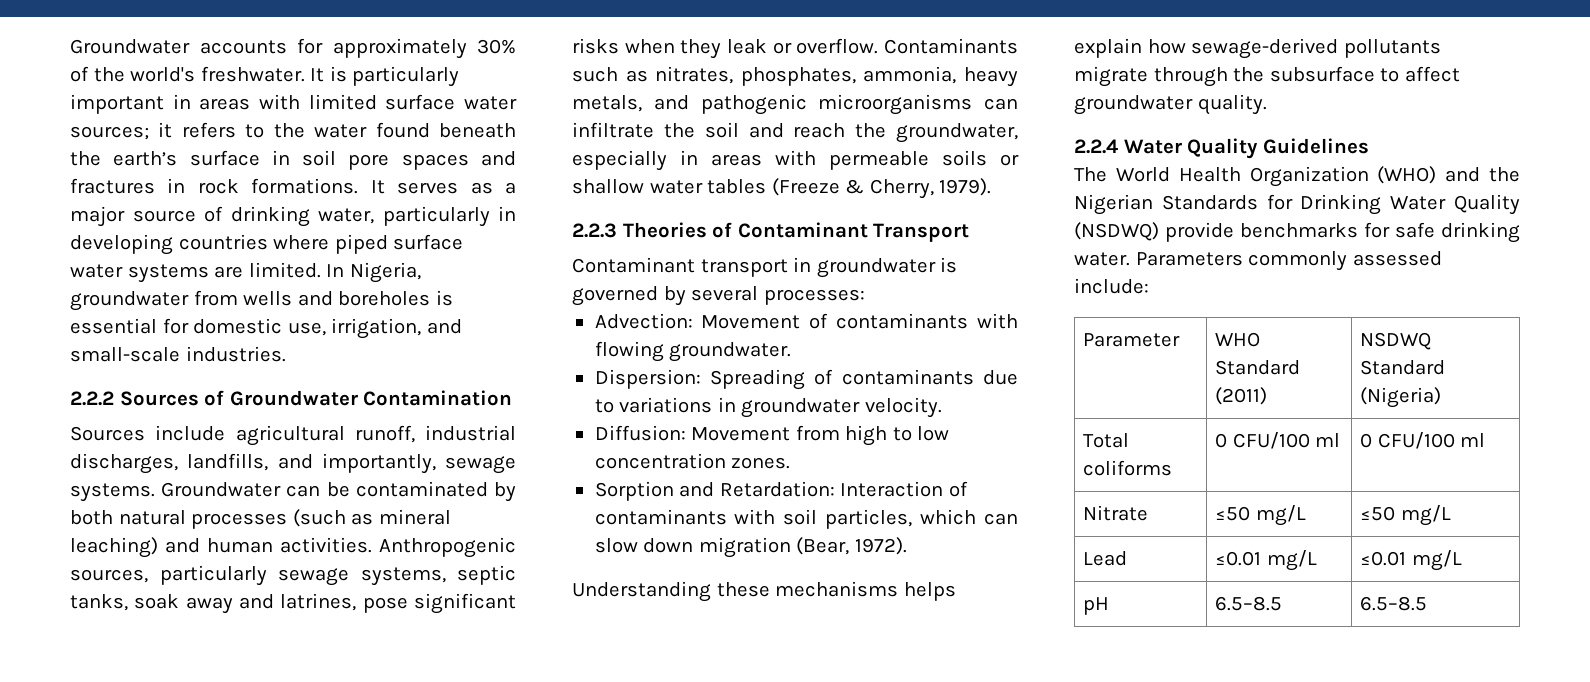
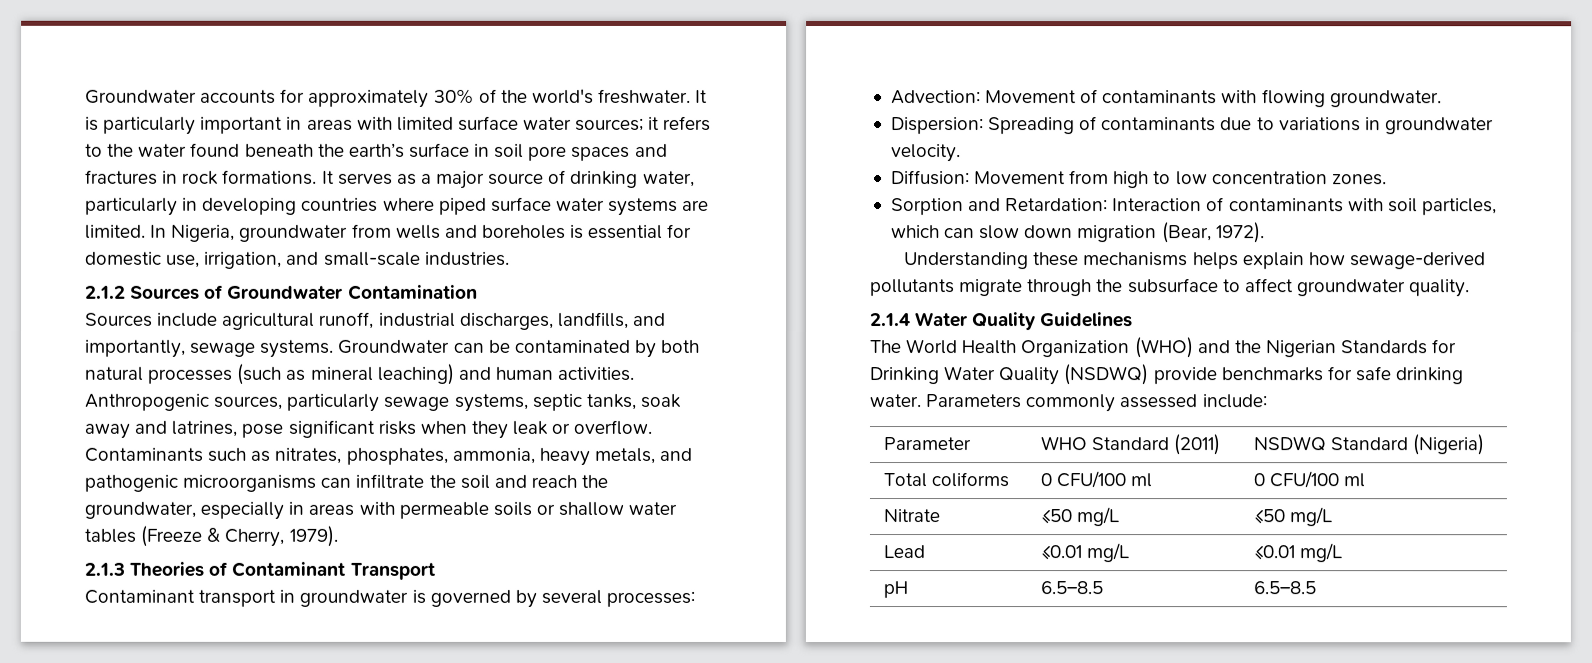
[70,391,114,406] 2.2.2 -> [85,285,126,299] 2.1.2
[572,223,617,238] 2.2.3 -> [84,562,125,576] 2.1.3
[1074,139,1118,154] 2.2.4 -> [870,313,911,327] 2.1.4

